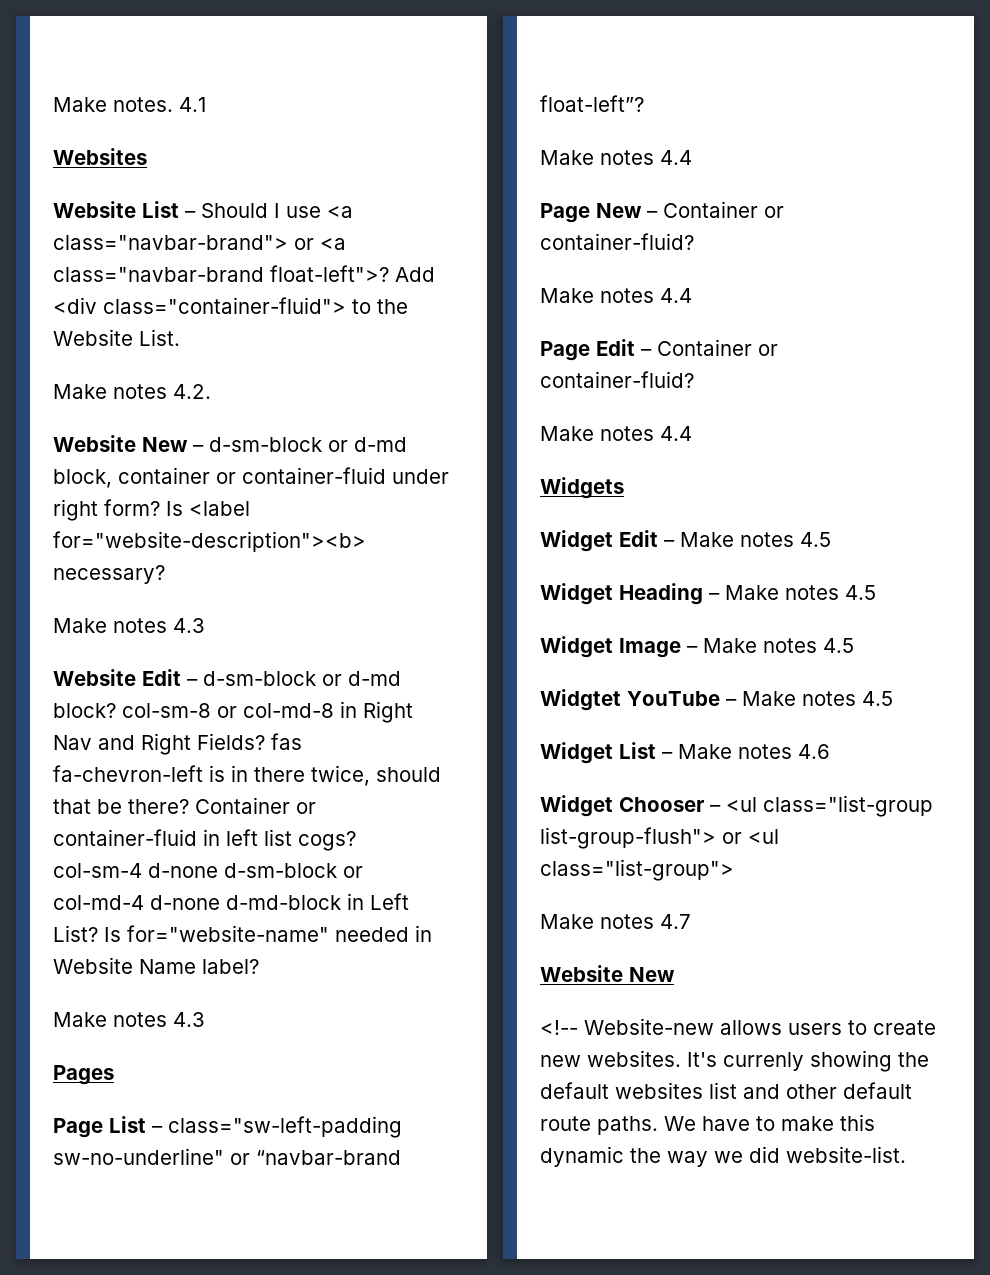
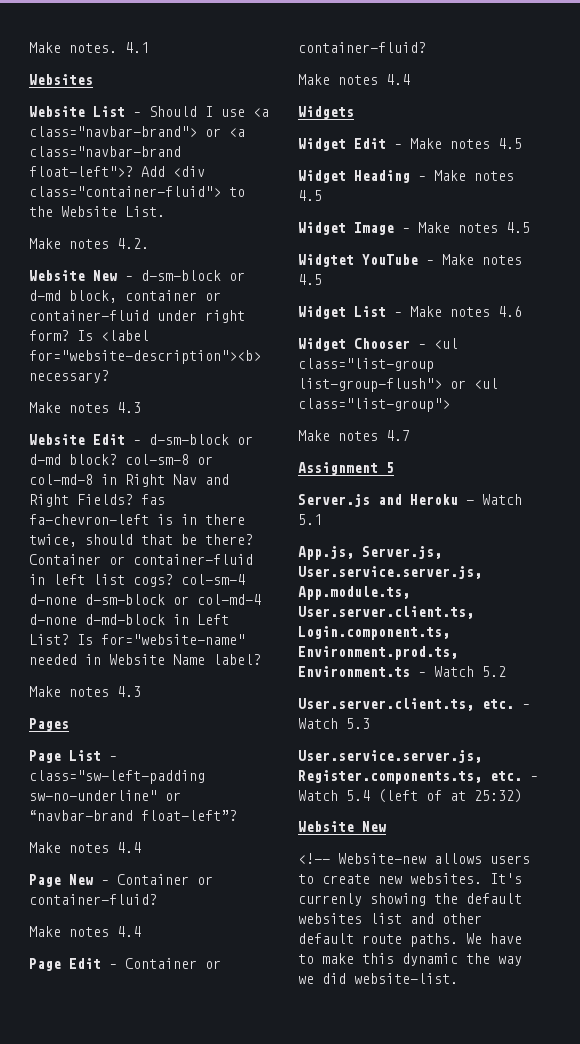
(691, 921) none -> [298,462,394,475] [298,494,522,507] [298,514,322,525] [298,546,442,560] [298,566,482,579] [298,586,410,600] [298,606,474,619] [298,626,450,640] [298,646,458,660] [298,666,506,677] [298,698,530,711] [298,718,370,729] [298,750,482,763] [298,770,538,784] [298,789,522,803] // Assignment 5 // Server.js and Heroku - Watch 5.1 // App.js, Server.js, User.service.server.js, App.module.ts, User.server.client.ts, Login.component.ts, Environment.prod.ts, Environment.ts – Watch 5.2 // User.server.client.ts, etc. – Watch 5.3 // User.service.server.js, Register.components.ts, etc. – Watch 5.4 (left of at 25:32)

